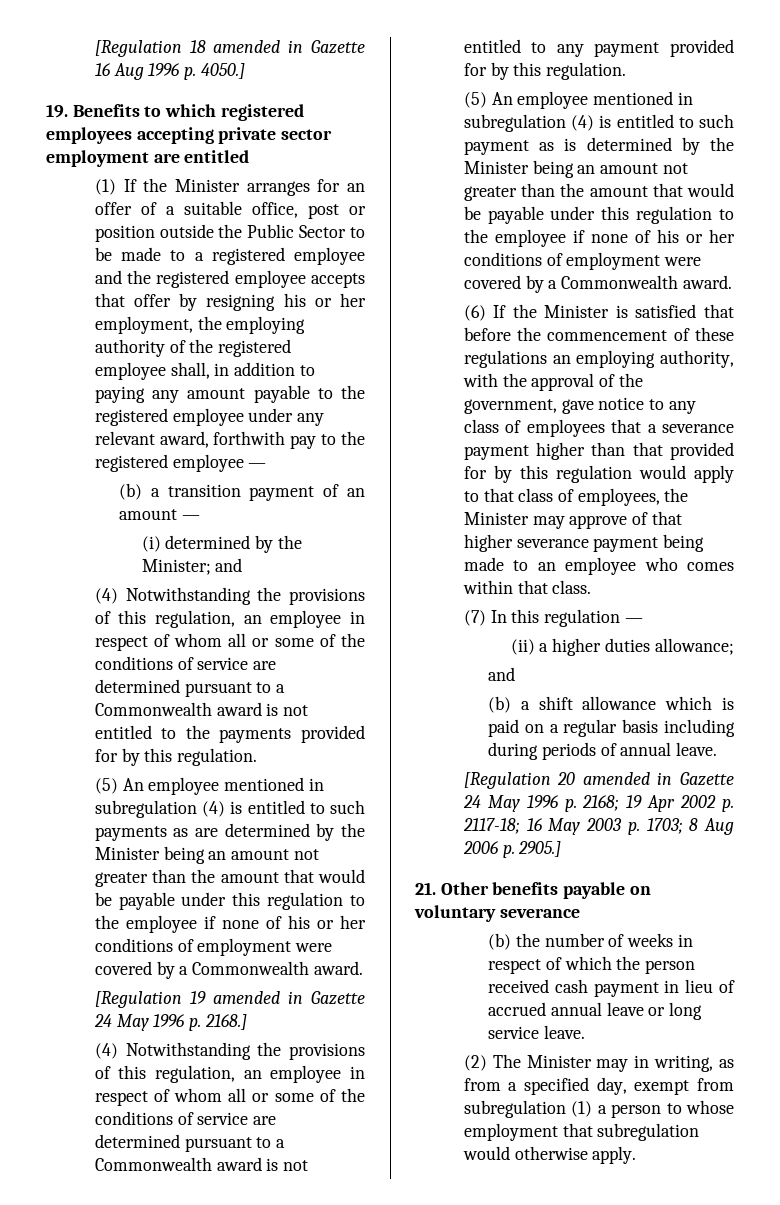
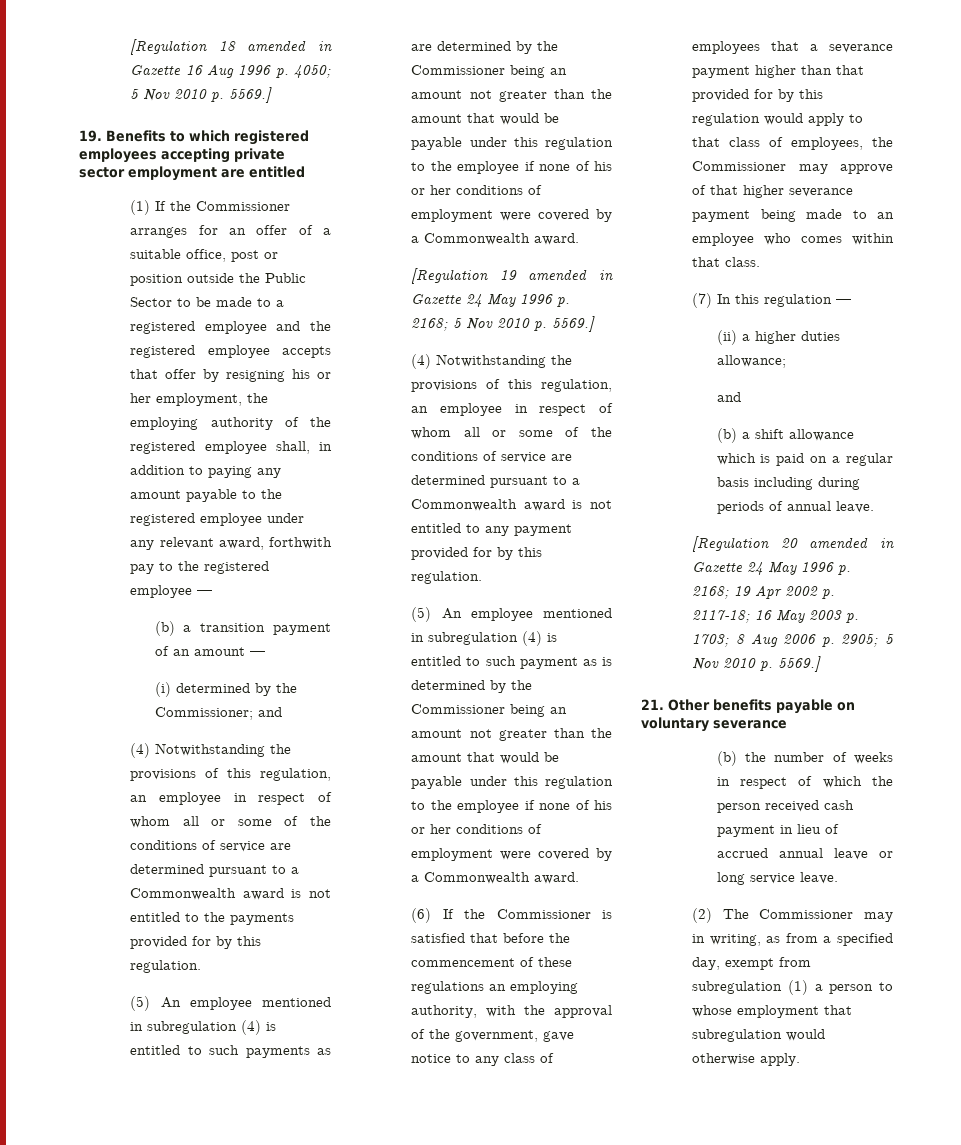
[200,63,245,79] 4050.] -> [294,65,331,78] [130,87,273,103] 4050; 5 Nov 2010 p. 5569.]
[174,179,240,192] Minister -> [196,201,291,211] Commissioner
[141,559,211,575] Minister; -> [154,707,253,720] Commissioner;
[94,847,160,860] Minister -> [411,65,506,75] Commissioner
[204,1014,247,1030] 2168.] -> [411,316,596,332] 2168; 5 Nov 2010 p. 5569.]
[463,161,529,174] Minister -> [411,704,506,714] Commissioner
[544,305,610,318] Minister -> [496,909,591,919] Commissioner
[463,512,529,525] Minister -> [692,161,787,171] Commissioner
[518,841,562,857] 2905.] -> [841,634,894,647] [692,656,822,672] 2905; 5 Nov 2010 p. 5569.]
[526,1055,592,1068] Minister -> [759,909,854,919] Commissioner

